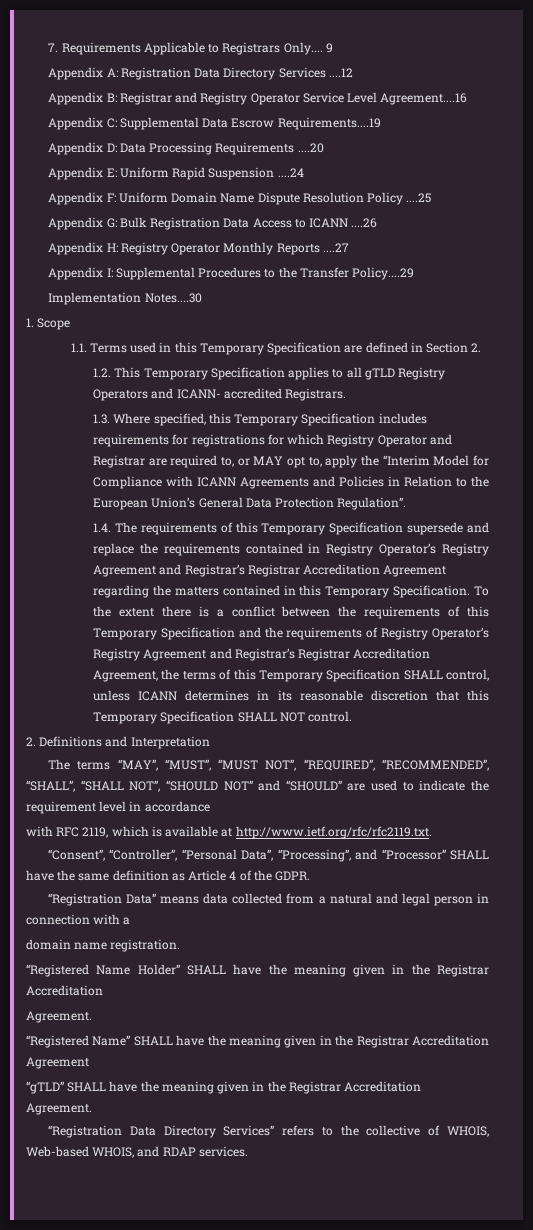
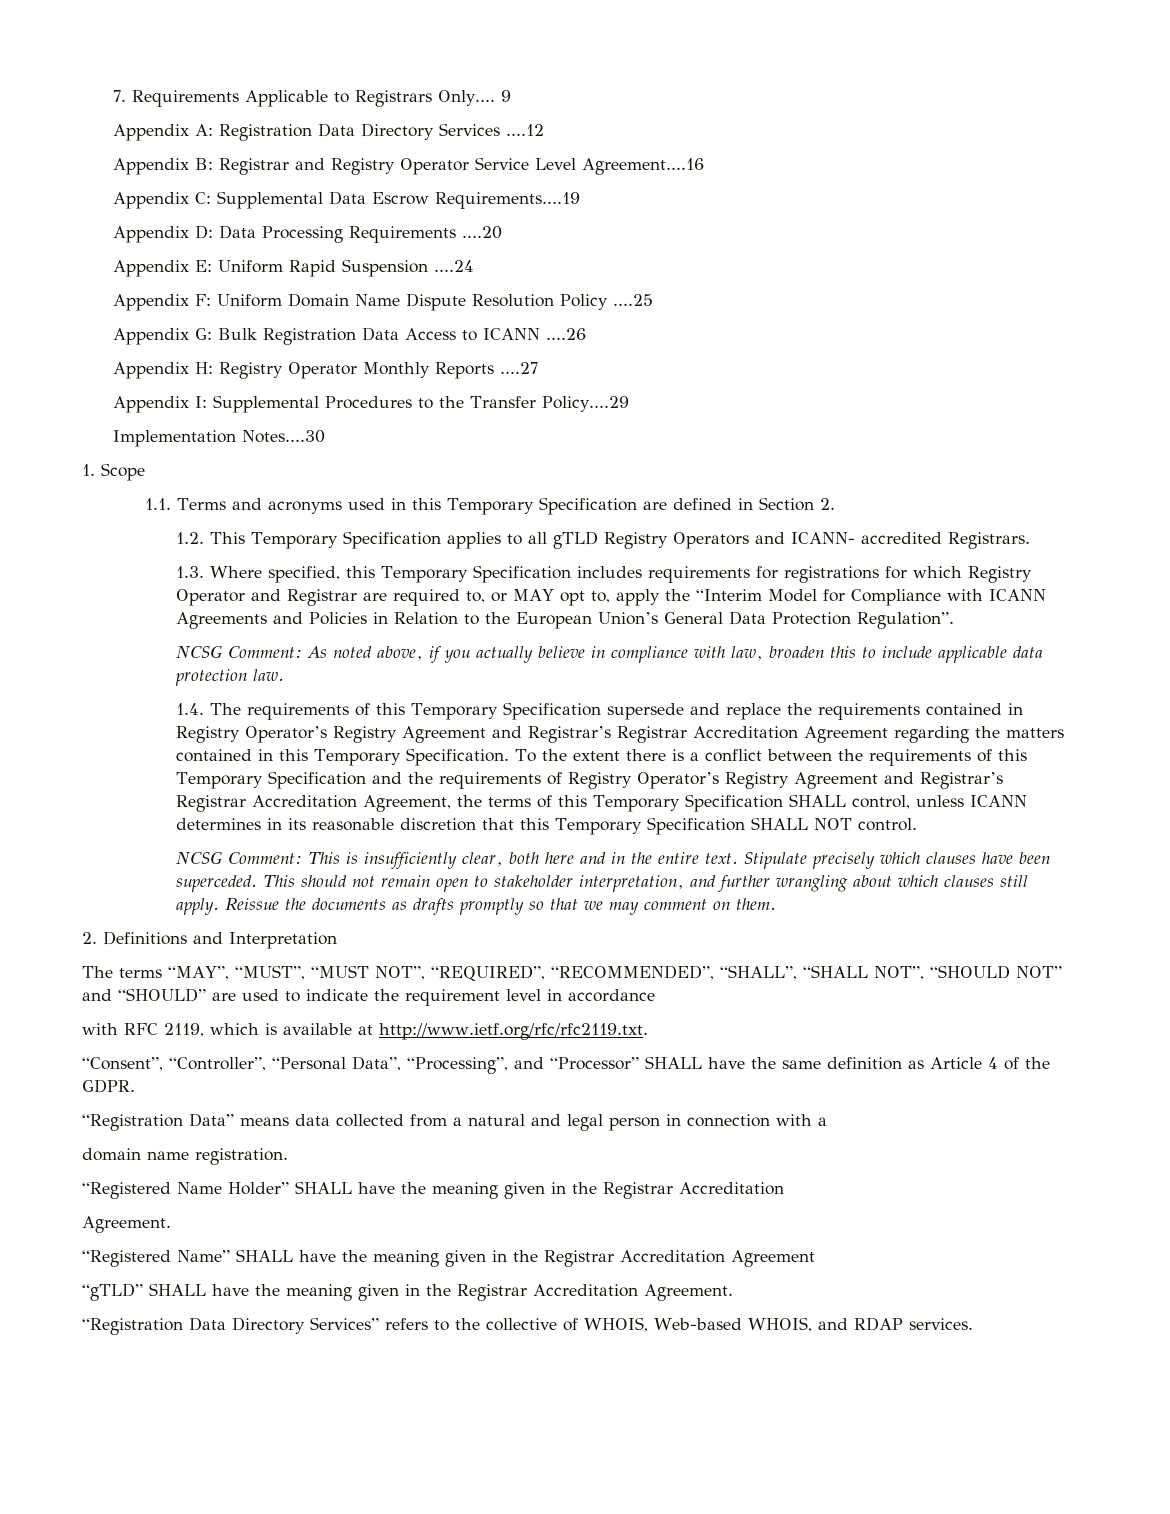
(127, 348) none -> [231,498,342,514] and acronyms
(407, 503) none -> [176,645,1044,663] [175,669,285,686] // NCSG Comment: As noted above, if you actually believe in compliance with law, broaden this to include applicable data protection law.
(353, 716) none -> [176,851,1051,869] [176,875,1029,892] [176,898,777,915] // NCSG Comment: This is insufficiently clear, both here and in the entire text. Stipulate precisely which clauses have been superceded. This should not remain open to stakeholder interpretation, and further wrangling about which clauses still apply. Reissue the documents as drafts promptly so that we may comment on them.

